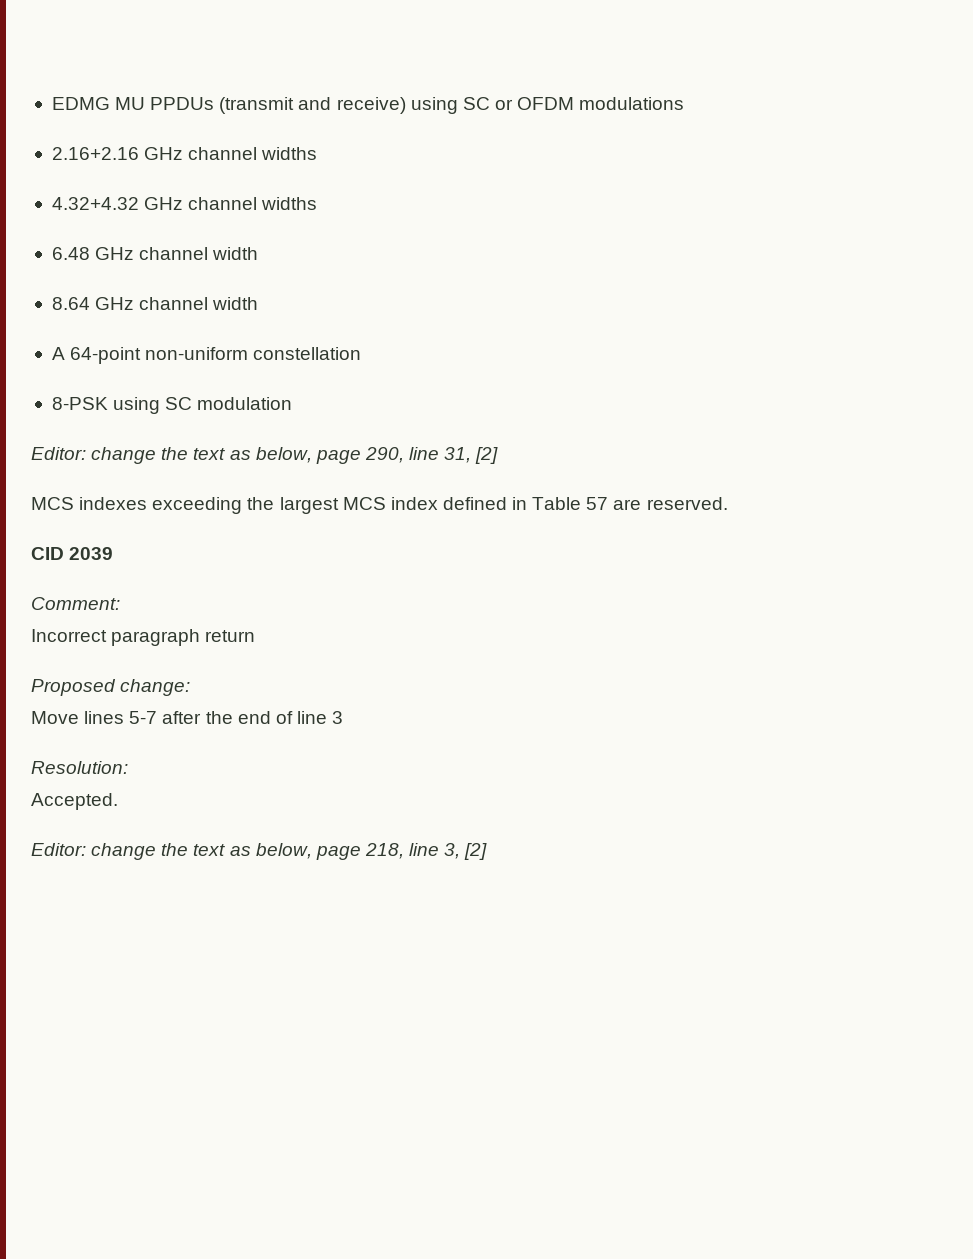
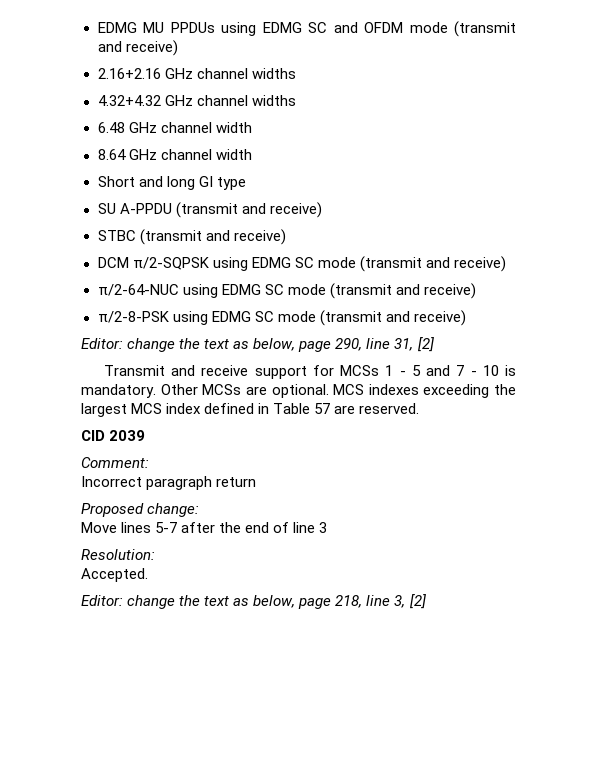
[219,97,685,114] (transmit and receive) using SC or OFDM modulations -> [221,21,516,37] [97,40,178,56] using EDMG SC and OFDM mode (transmit and receive)
[51,347,362,364] [51,397,293,414] A 64-point non-uniform constellation // 8-PSK using SC modulation -> [97,176,246,190] [97,202,322,218] [97,229,286,245] [97,256,506,272] [97,283,476,299] [97,310,466,326] Short and long GI type // SU A-PPDU (transmit and receive) // STBC (transmit and receive) // DCM π/2-SQPSK using EDMG SC mode (transmit and receive) // π/2-64-NUC using EDMG SC mode (transmit and receive) // π/2-8-PSK using EDMG SC mode (transmit and receive)
(499, 455) none -> [103,365,516,379] [81,384,329,398] Transmit and receive support for MCSs 1 - 5 and 7 - 10 is mandatory. Other MCSs are optional.

